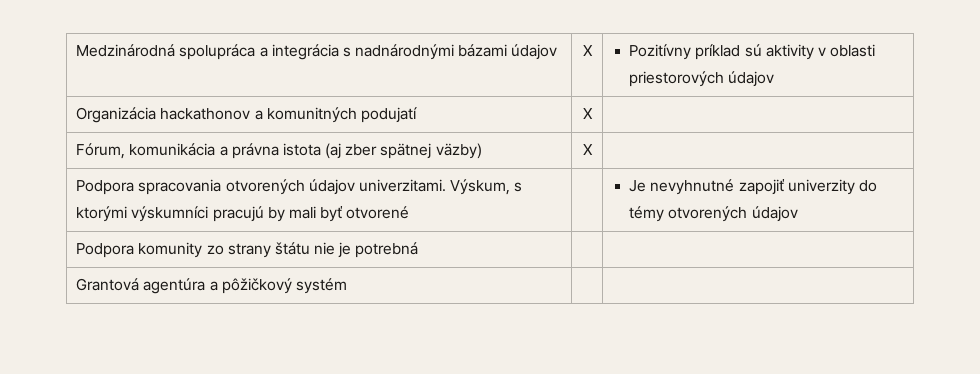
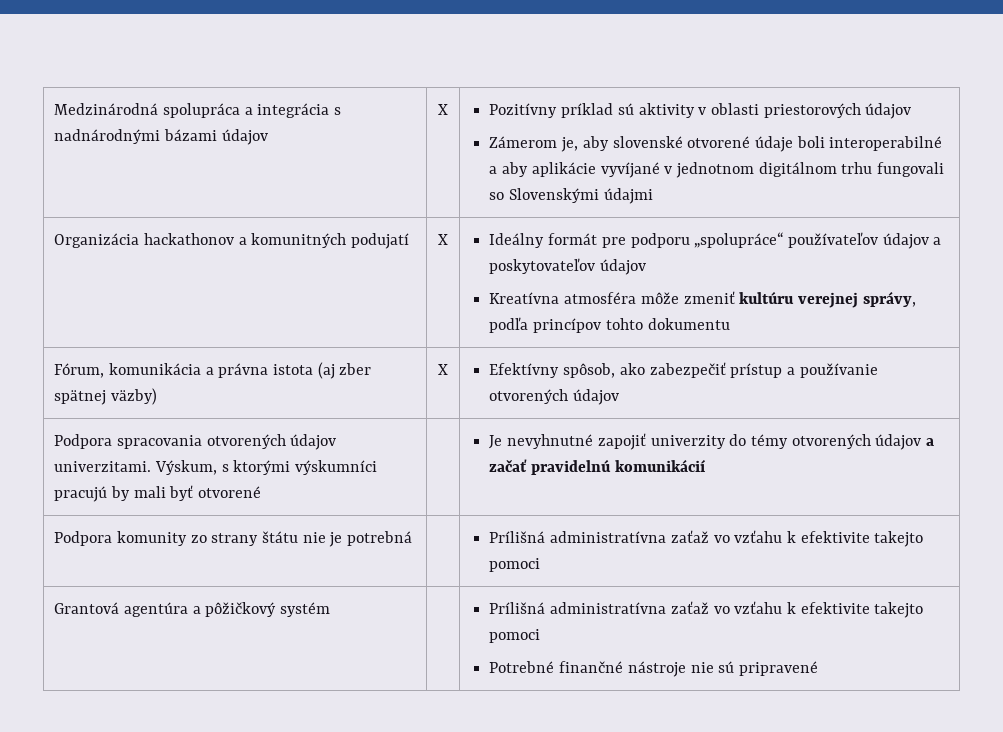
(775, 79) none -> [489,136,943,152] [489,162,945,178] [489,188,653,204] // Zámerom je, aby slovenské otvorené údaje boli interoperabilné a aby aplikácie vyvíjané v jednotnom digitálnom trhu fungovali so Slovenskými údajmi
(593, 113) none -> [489,232,942,249] [489,258,647,275] [489,291,916,308] [489,317,730,333] Ideálny formát pre podporu „spolupráce“ používateľov údajov a poskytovateľov údajov // Kreatívna atmosféra môže zmeniť kultúru verejnej správy, podľa princípov tohto dokumentu
(593, 149) none -> [489,362,878,378] [489,389,620,405] Efektívny spôsob, ako zabezpečiť prístup a používanie otvorených údajov
(798, 214) none -> [926,438,935,446] [489,459,706,475] a začať pravidelnú komunikácií
(419, 250) none -> [489,530,924,547] [489,558,541,572] Prílišná administratívna zaťaž vo vzťahu k efektivite takejto pomoci
(347, 286) none -> [489,601,924,618] [489,629,541,643] [489,661,818,677] Prílišná administratívna zaťaž vo vzťahu k efektivite takejto pomoci // Potrebné finančné nástroje nie sú pripravené

